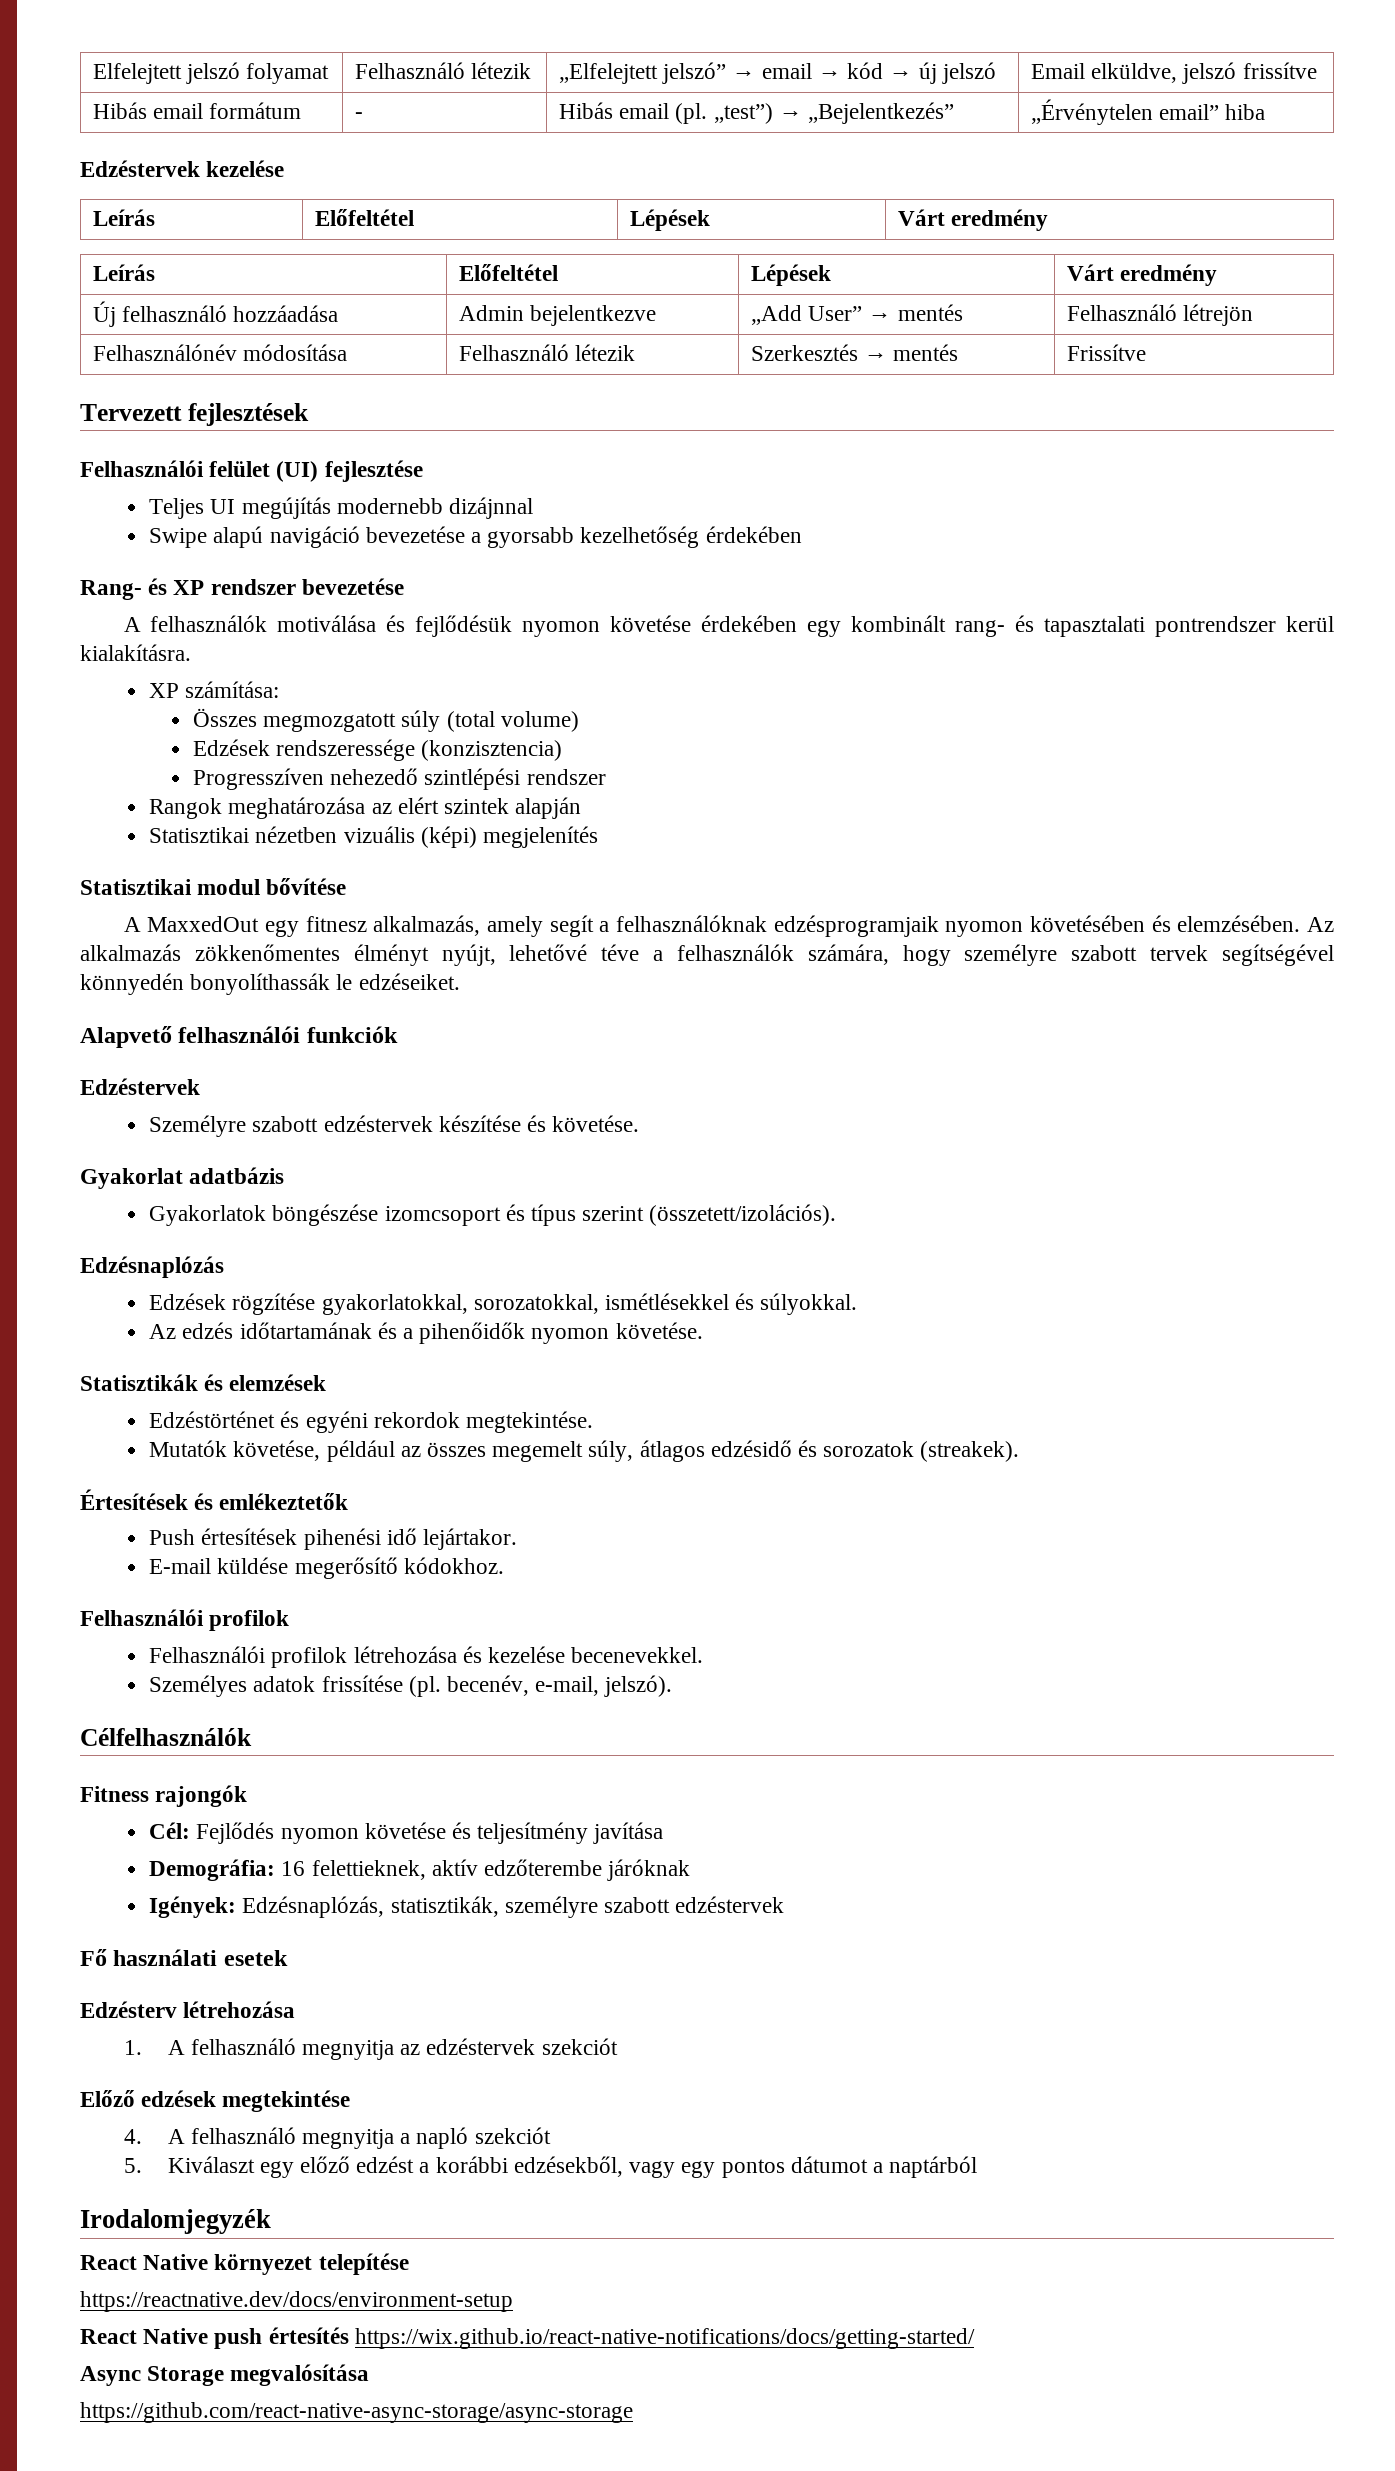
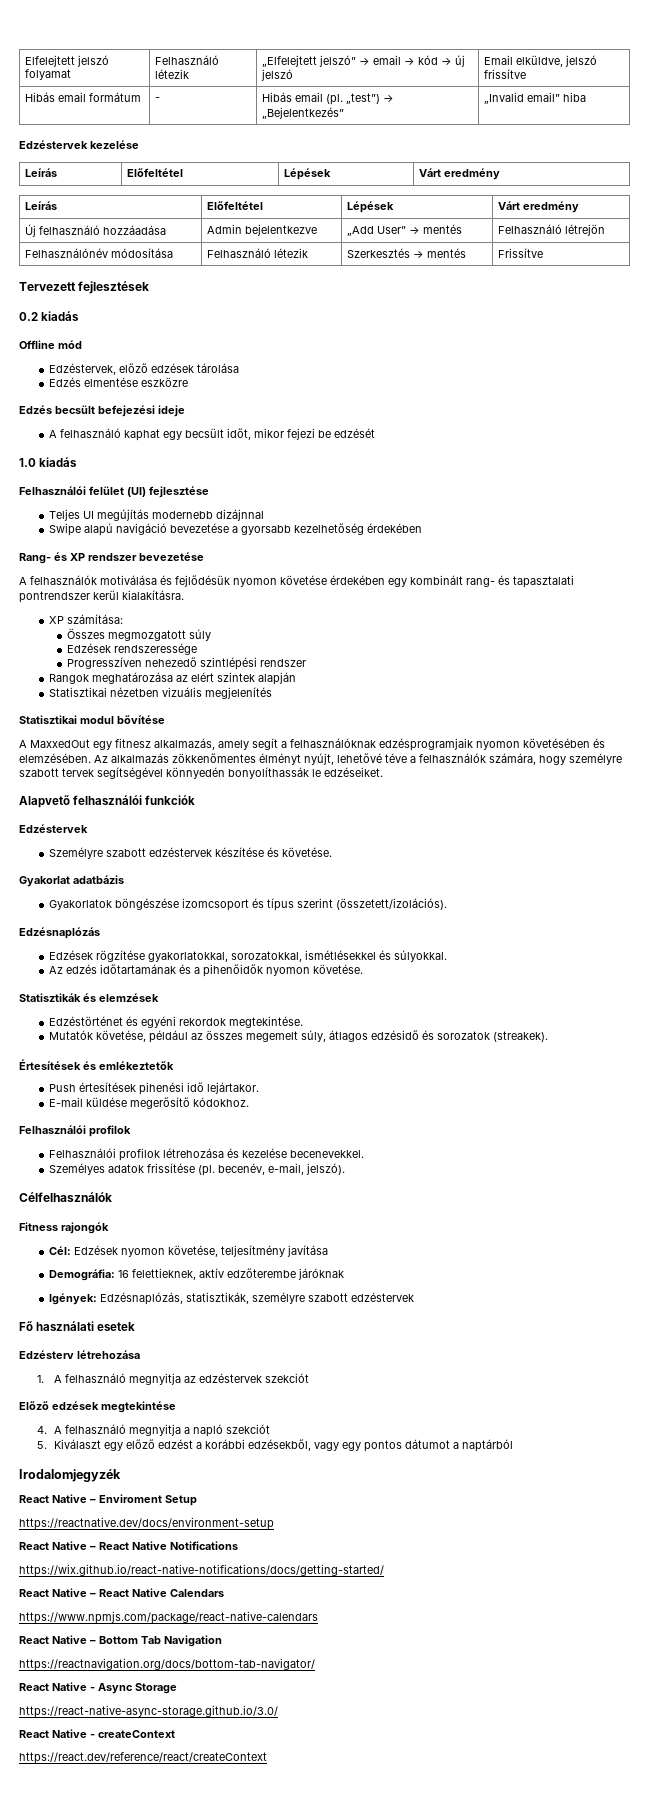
[1031,99,1154,125] „Érvénytelen -> [484,92,525,104] „Invalid
(309, 414) none -> [19,311,80,321] [19,340,82,349] [48,363,239,375] [48,377,188,387] [19,405,185,417] [48,428,375,441] [19,457,78,467] // 0.2 kiadás // Offline mód // Edzéstervek, előző edzések tárolása // Edzés elmentése eszközre // Edzés becsült befejezési ideje // A felhasználó kaphat egy becsült időt, mikor fejezi be edzését // 1.0 kiadás
[446,711,579,732] (total volume) -> (211, 635) none
[421,740,563,761] (konzisztencia) -> (197, 649) none
[420,826,477,848] (képi) -> (202, 692) none
[196,1822,471,1844] Fejlődés nyomon követése és -> [73,1245,218,1257] Edzések nyomon követése,
[214,2253,409,2275] környezet telepítése -> [90,1494,197,1506] – Enviroment Setup
[214,2327,975,2349] [80,2364,370,2386] [80,2402,633,2423] push értesítés https://wix.github.io/react-native-notifications/docs/getting-started/ // Async Storage megvalósítása // https://github.com/react-native-async-storage/async-storage -> [90,1541,238,1550] [19,1564,384,1577] [19,1588,224,1597] [19,1611,318,1624] [19,1635,222,1647] [19,1658,315,1671] [19,1682,177,1694] [19,1705,278,1718] [19,1729,175,1738] [19,1752,267,1764] – React Native Notifications // https://wix.github.io/react-native-notifications/docs/getting-started/ // React Native – React Native Calendars // https://www.npmjs.com/package/react-native-calendars // React Native – Bottom Tab Navigation // https://reactnavigation.org/docs/bottom-tab-navigator/ // React Native - Async Storage // https://react-native-async-storage.github.io/3.0/ // React Native - createContext // https://react.dev/reference/react/createContext

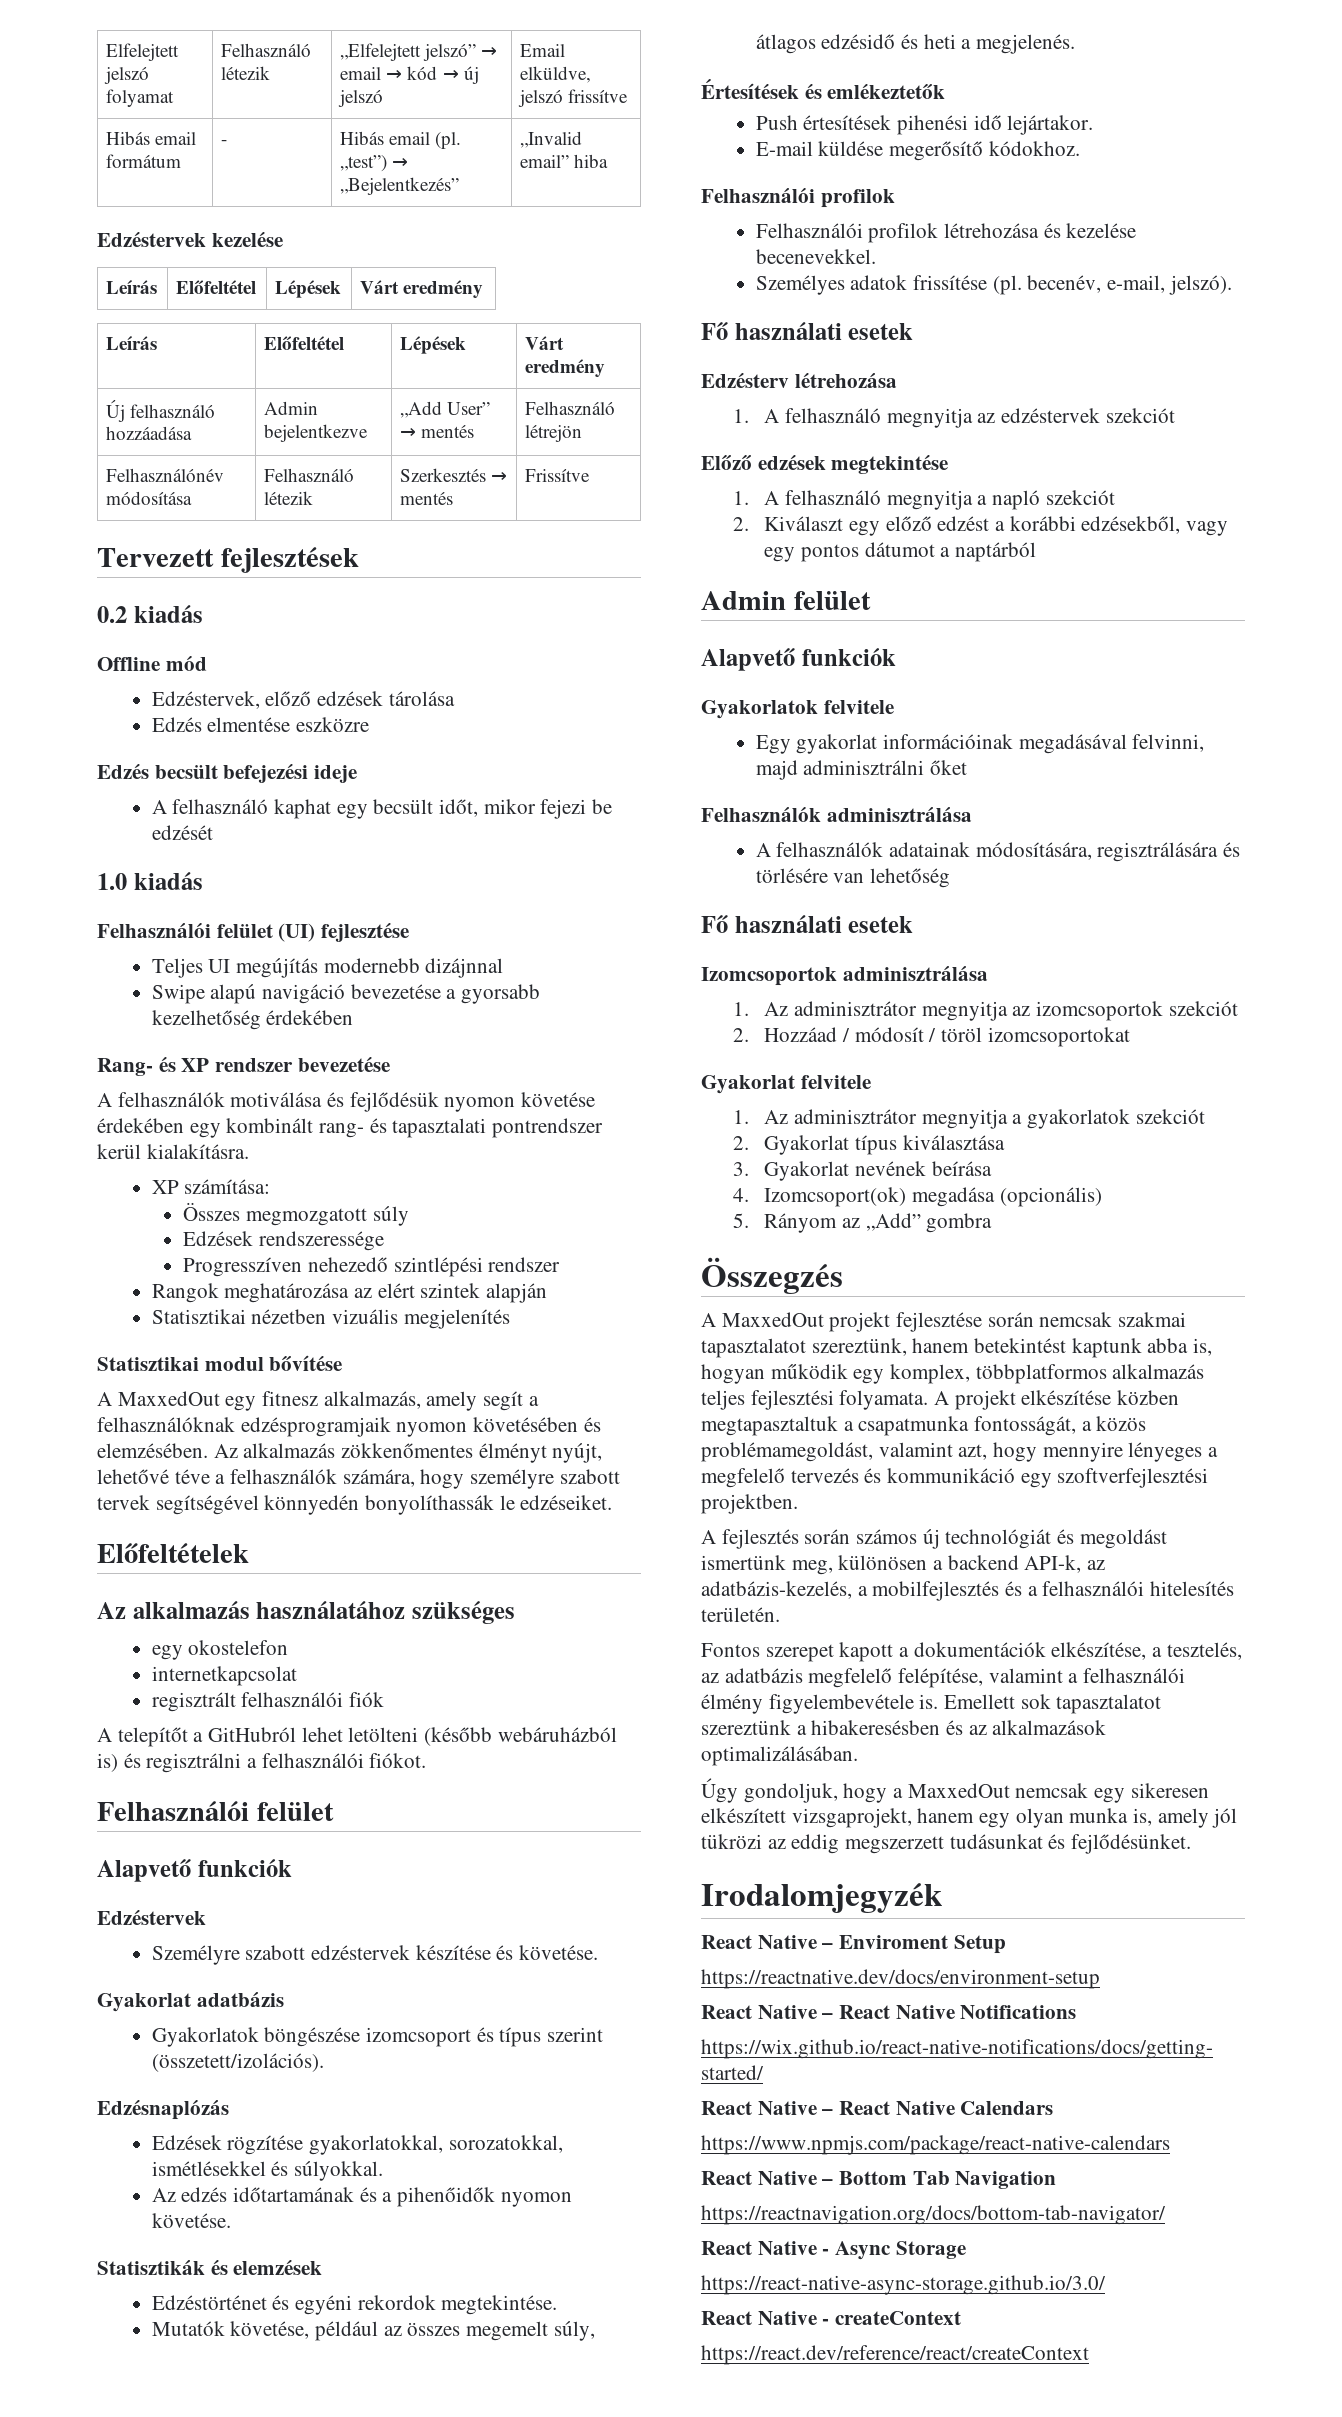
[19,795,143,808] // Alapvető felhasználói -> [97,1543,249,1563] [97,1601,515,1624] [151,1640,289,1660] [151,1666,297,1686] [151,1692,385,1712] [97,1727,617,1747] [97,1753,427,1773] [97,1801,334,1821] [97,1859,191,1882] // Előfeltételek // Az alkalmazás használatához szükséges // egy okostelefon // internetkapcsolat // regisztrált felhasználói fiók // A telepítőt a GitHubról lehet letölteni (később webáruházból is) és regisztrálni a felhasználói fiókot. // Felhasználói felület // Alapvető
[436,1031,548,1042] sorozatok (streakek). -> [923,34,1076,54] heti a megjelenés.
[19,1192,112,1202] [19,1222,109,1234] [48,1245,328,1257] [48,1268,344,1281] [48,1292,414,1305] // Célfelhasználók // Fitness rajongók // Cél: Edzések nyomon követése, teljesítmény javítása // Demográfia: 16 felettieknek, aktív edzőterembe járóknak // Igények: Edzésnaplózás, statisztikák, személyre szabott edzéstervek -> (1232, 285) none
[36,1426,47,1434] 4. -> [732,491,749,505] 1.
[36,1441,47,1449] 5. -> [732,517,749,531] 2.
(514, 1445) none -> [701,591,871,610] [701,648,896,671] [701,700,894,719] [755,734,1205,754] [755,760,968,780] [701,806,972,822] [755,842,1241,862] [755,868,951,888] [701,915,914,933] [701,965,988,986] [732,1001,1238,1021] [732,1027,1130,1047] [701,1075,871,1094] [732,1109,1205,1129] [732,1135,1005,1155] [732,1161,992,1181] [732,1187,1102,1207] [732,1213,993,1233] [701,1257,843,1294] [701,1312,1187,1332] [701,1338,1213,1358] [701,1364,1205,1384] [701,1390,1180,1410] [701,1416,1147,1436] [701,1442,1219,1462] [701,1468,1209,1488] [701,1494,798,1514] [701,1529,1167,1549] [701,1555,1106,1575] [701,1581,1235,1601] [701,1607,780,1622] [701,1642,1242,1662] [701,1668,1186,1688] [701,1694,1162,1714] [701,1720,1107,1735] [701,1746,858,1766] [701,1778,1209,1803] [701,1808,1238,1828] [701,1834,1192,1854] // Admin felület // Alapvető funkciók // Gyakorlatok felvitele // Egy gyakorlat információinak megadásával felvinni, majd adminisztrálni őket // Felhasználók adminisztrálása // A felhasználók adatainak módosítására, regisztrálására és törlésére van lehetőség // Fő használati esetek // Izomcsoportok adminisztrálása // 1. Az adminisztrátor megnyitja az izomcsoportok szekciót // 2. Hozzáad / módosít / töröl izomcsoportokat // Gyakorlat felvitele // 1. Az adminisztrátor megnyitja a gyakorlatok szekciót // 2. Gyakorlat típus kiválasztása // 3. Gyakorlat nevének beírása // 4. Izomcsoport(ok) megadása (opcionális) // 5. Rányom az „Add” gombra // Összegzés // A MaxxedOut projekt fejlesztése során nemcsak szakmai tapasztalatot szereztünk, hanem betekintést kaptunk abba is, hogyan működik egy komplex, többplatformos alkalmazás teljes fejlesztési folyamata. A projekt elkészítése közben megtapasztaltuk a csapatmunka fontosságát, a közös problémamegoldást, valamint azt, hogy mennyire lényeges a megfelelő tervezés és kommunikáció egy szoftverfejlesztési projektben. // A fejlesztés során számos új technológiát és megoldást ismertünk meg, különösen a backend API-k, az adatbázis-kezelés, a mobilfejlesztés és a felhasználói hitelesítés területén. // Fontos szerepet kapott a dokumentációk elkészítése, a tesztelés, az adatbázis megfelelő felépítése, valamint a felhasználói élmény figyelembevétele is. Emellett sok tapasztalatot szereztünk a hibakeresésben és az alkalmazások optimalizálásában. // Úgy gondoljuk, hogy a MaxxedOut nemcsak egy sikeresen elkészített vizsgaprojekt, hanem egy olyan munka is, amely jól tükrözi az eddig megszerzett tudásunkat és fejlődésünket.

